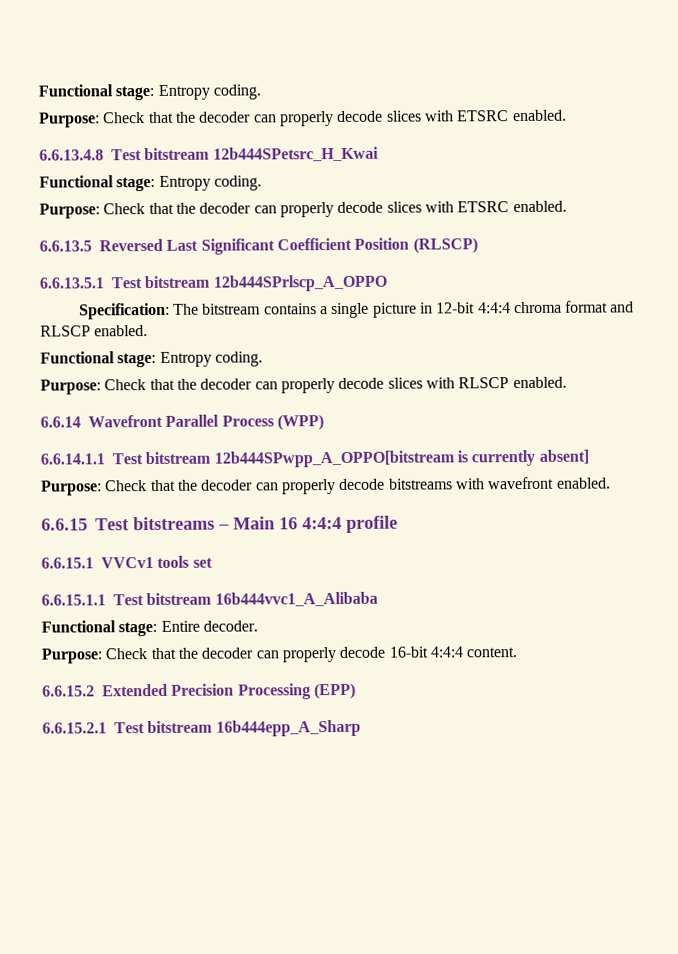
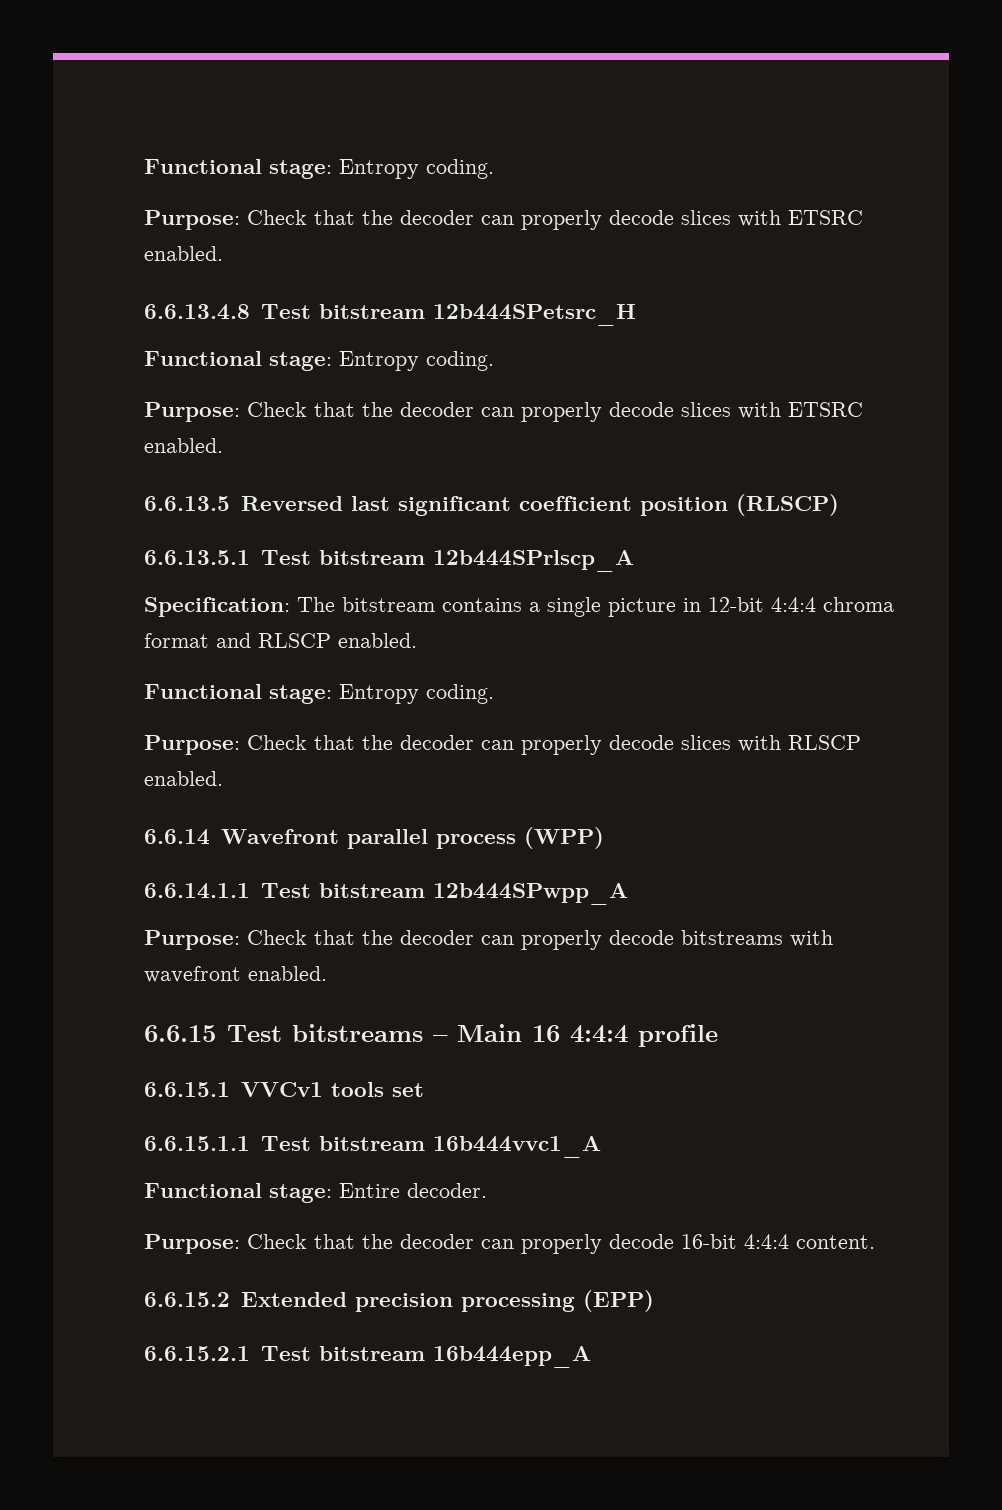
[212,146,379,162] 12b444SPetsrc_H_Kwai -> [432,304,636,326] 12b444SPetsrc_H
[166,237,410,255] Last Significant Coefficient Position -> [350,496,728,516] last significant coefficient position
[212,274,387,292] 12b444SPrlscp_A_OPPO -> [432,550,634,572] 12b444SPrlscp_A
[165,414,274,427] Parallel Process -> [346,829,516,849] parallel process
[213,449,589,468] 12b444SPwpp_A_OPPO[bitstream is currently absent] -> [432,883,628,905] 12b444SPwpp_A
[214,591,378,607] 16b444vvc1_A_Alibaba -> [432,1136,601,1158] 16b444vvc1_A
[171,683,311,700] Precision Processing -> [354,1293,575,1312] precision processing
[215,719,361,737] 16b444epp_A_Sharp -> [432,1346,591,1368] 16b444epp_A

